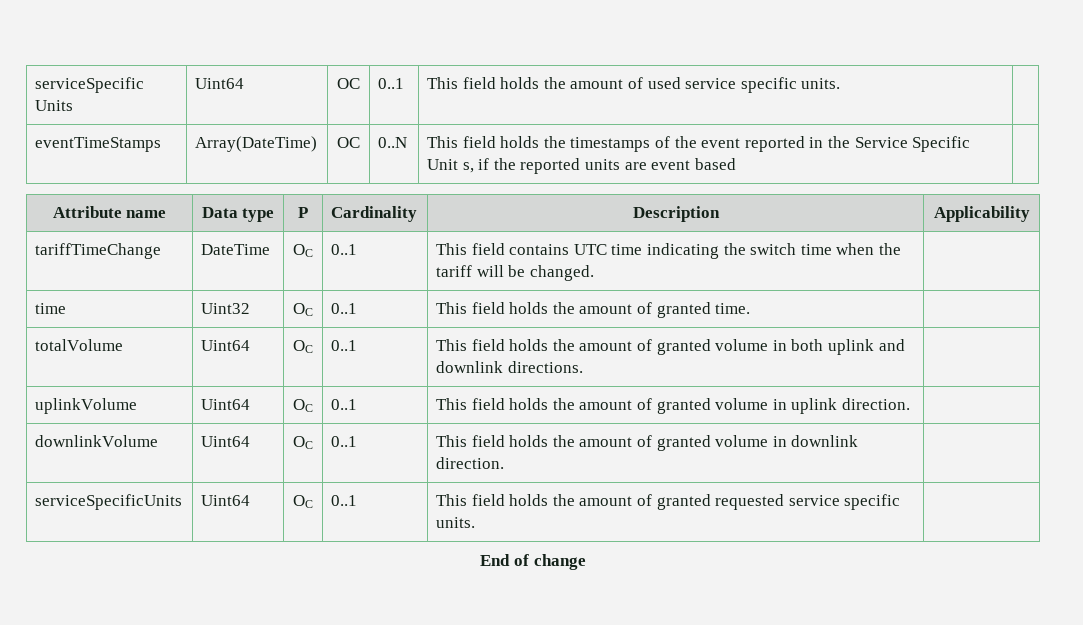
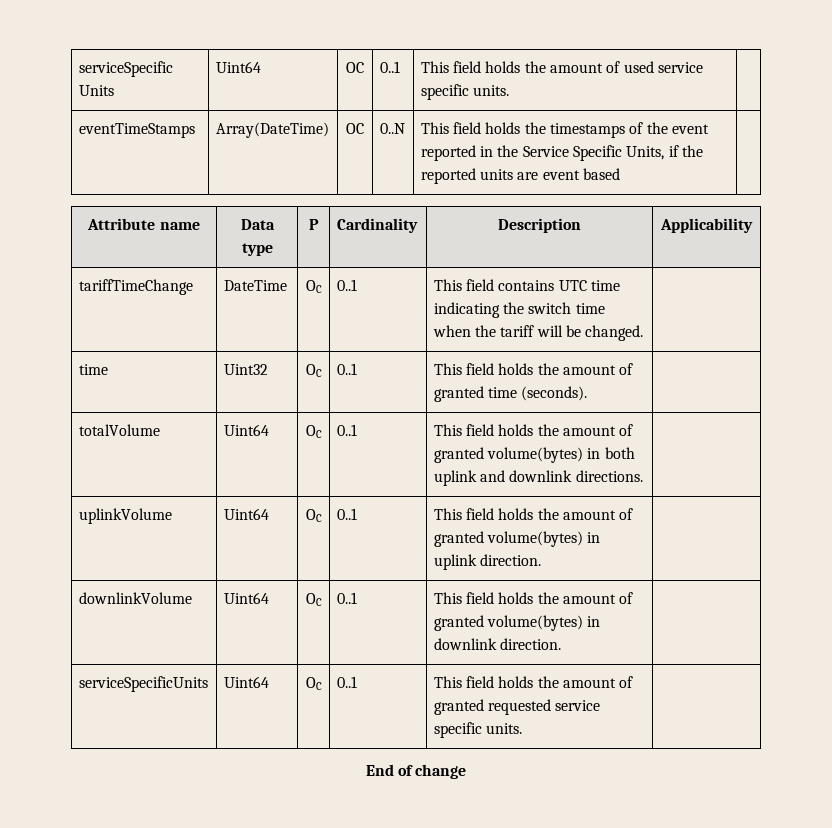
[427,159,474,173] Unit s, -> [626,146,665,160] Units,
[715,303,751,314] time. -> [488,386,588,401] time (seconds).
[715,339,769,351] volume -> [487,447,584,463] volume(bytes)
[715,398,769,410] volume -> [487,531,584,547] volume(bytes)
[715,435,769,447] volume -> [487,615,584,631] volume(bytes)

